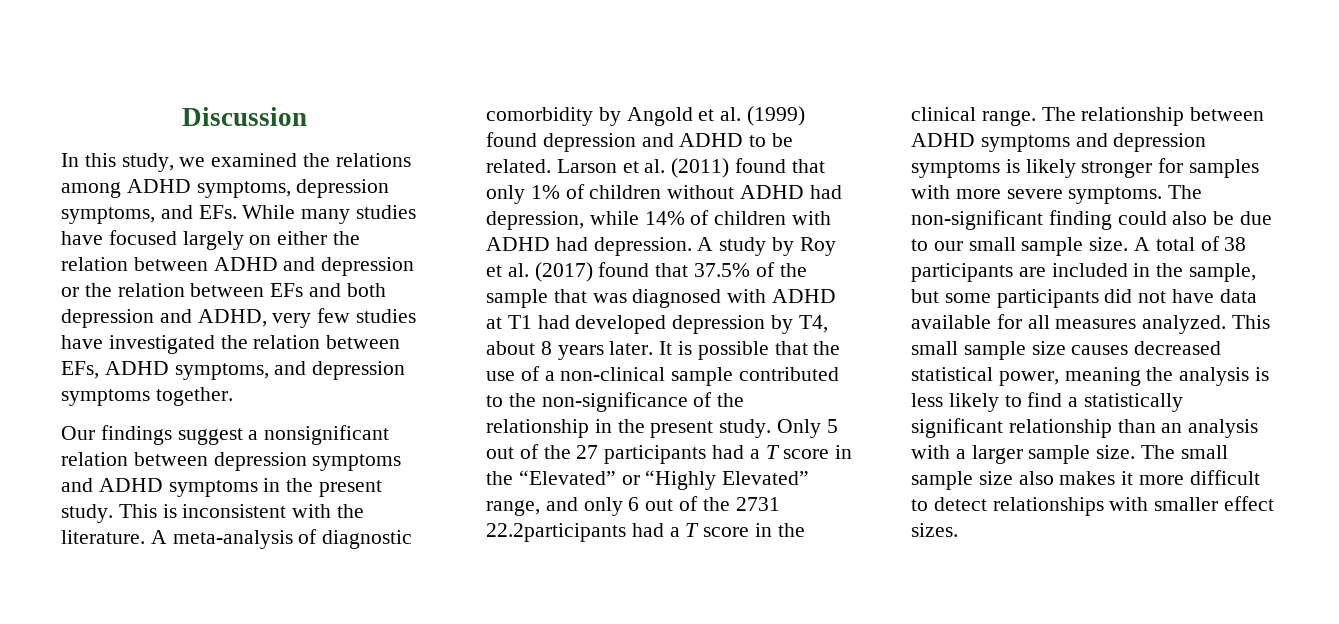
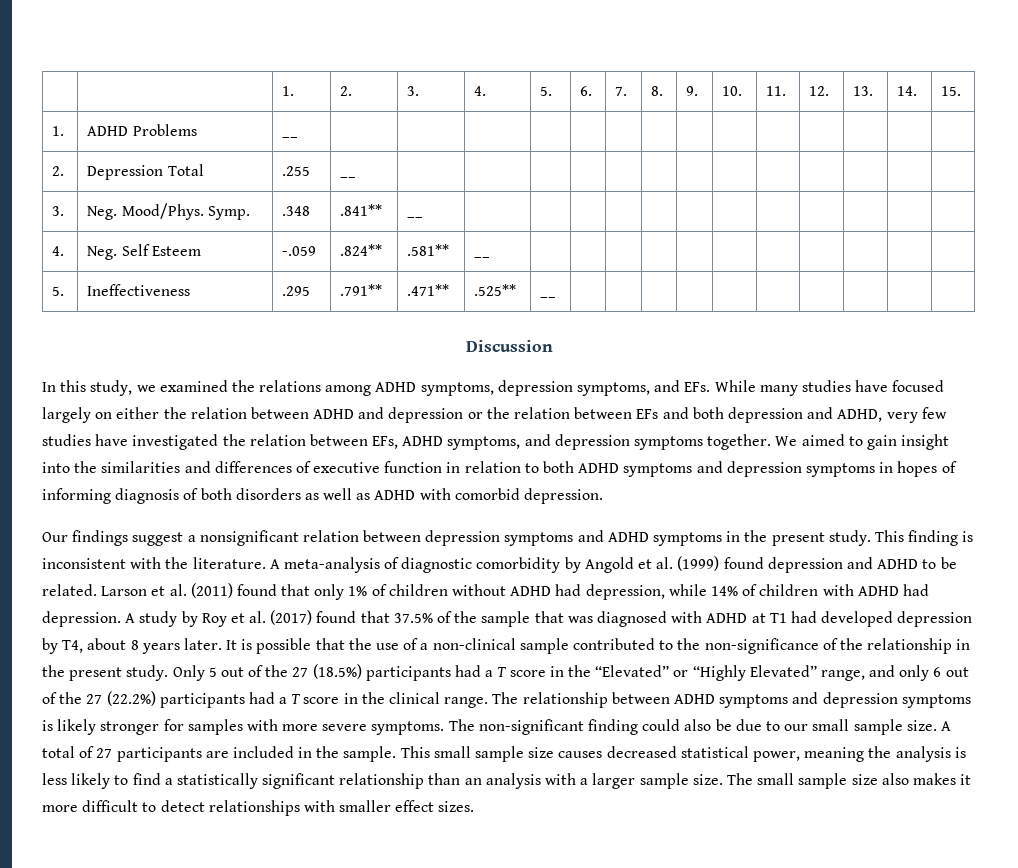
(182, 116) none -> [282,86,295,96] [340,86,353,96] [407,86,420,96] [474,86,487,96] [540,86,553,96] [580,86,593,96] [615,87,628,96] [651,86,664,96] [686,86,699,96] [722,86,743,96] [766,86,787,96] [809,86,830,96] [853,86,874,96] [897,86,918,96] [941,86,962,96] [52,126,65,136] [87,124,197,136] [282,136,299,138] [52,166,65,176] [87,164,204,180] [282,166,311,176] [340,176,357,178] [52,206,65,216] [87,203,250,220] [282,206,311,216] [340,204,383,216] [407,216,424,218] [52,246,65,256] [87,244,201,260] [282,246,317,256] [340,244,383,256] [407,244,450,256] [474,256,491,258] [52,286,65,296] [87,284,191,296] [282,286,311,296] [340,284,383,296] [407,284,450,296] [474,284,517,296] [540,296,557,298] | | 1. | 2. | 3. | 4. | 5. | 6. | 7. | 8. | 9. | 10. | 11. | 12. | 13. | 14. | 15. // 1. | ADHD Problems | __ | | | | | | | | | | | | | | // 2. | Depression Total | .255 | __ | | | | | | | | | | | | | // 3. | Neg. Mood/Phys. Symp. | .348 | .841** | __ | | | | | | | | | | | | // 4. | Neg. Self Esteem | -.059 | .824** | .581** | __ | | | | | | | | | | | // 5. | Ineffectiveness | .295 | .791** | .471** | .525** | __ | | | | | | | | | | //
(233, 396) none -> [775,434,950,450] [42,461,957,477] [42,488,604,504] We aimed to gain insight into the similarities and differences of executive function in relation to both ADHD symptoms and depression symptoms in hopes of informing diagnosis of both disorders as well as ADHD with comorbid depression.
(157, 511) none -> [908,530,959,546] finding
(599, 452) none -> [312,664,362,679] (18.5%)
[735,497,780,511] [486,523,626,542] 2731 22.2participants -> [86,691,245,708] 27 (22.2%) participants
[1224,237,1247,251] 38 -> [96,748,113,758] 27
[1189,263,1257,282] [911,289,1257,308] [911,314,1227,334] sample, but some participants did not have data available for all measures analyzed. -> [343,746,397,762] sample.

